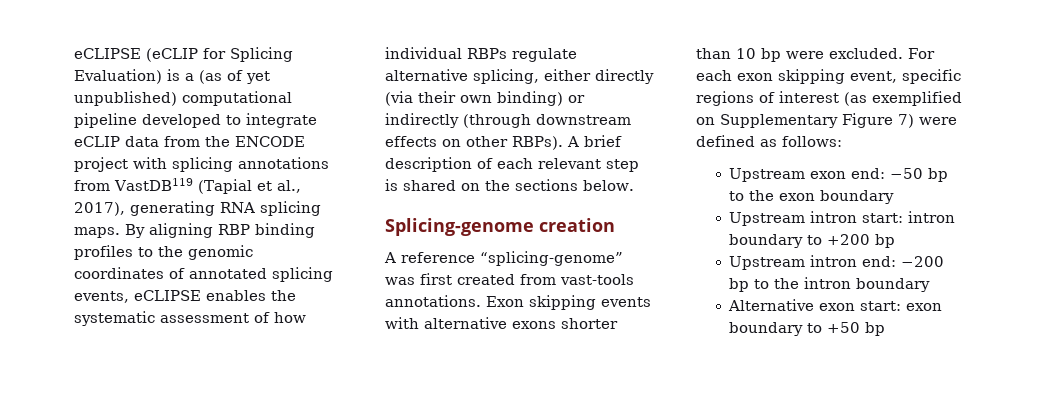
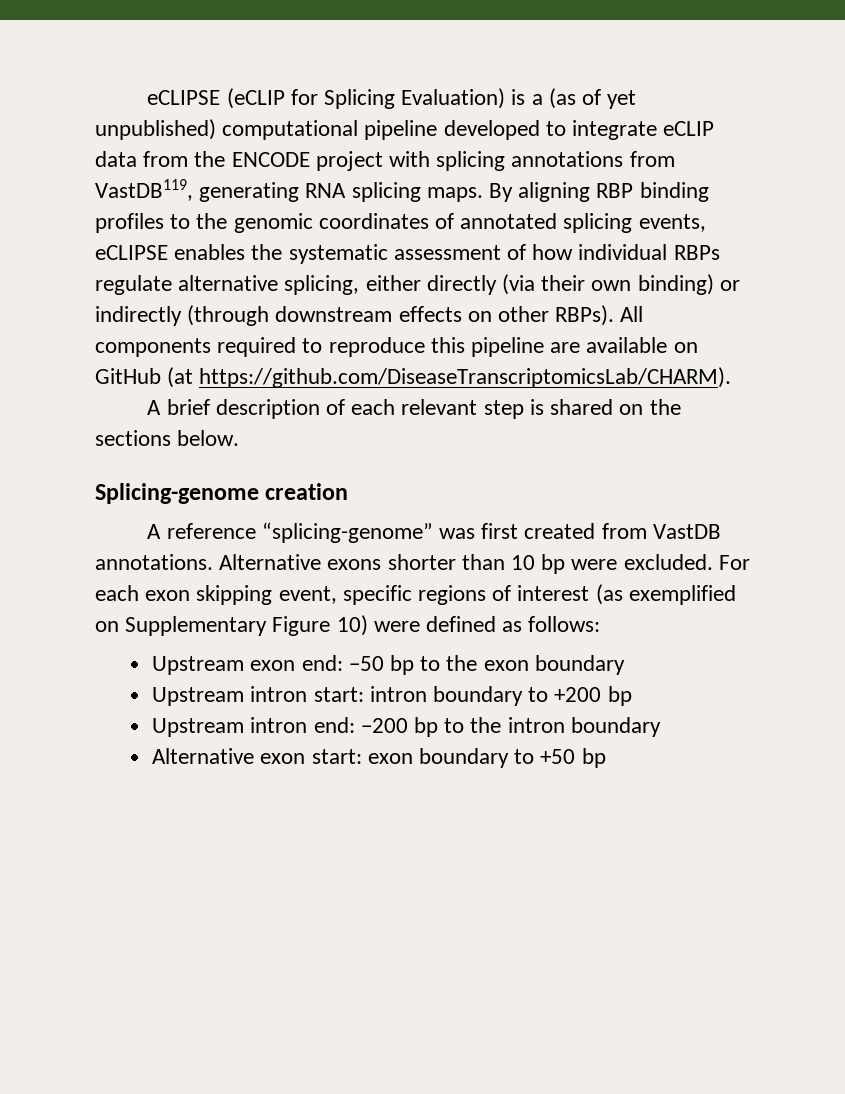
[114,178,301,194] [74,202,125,216] VastDB119 (Tapial et al., 2017), -> [95,179,193,201] VastDB119,
(563, 143) none -> [620,306,644,322] [95,337,698,357] [95,367,732,388] All components required to reproduce this pipeline are available on GitHub (at https://github.com/DiseaseTranscriptomicsLab/CHARM). //
[560,274,634,285] [385,295,651,310] [385,317,507,329] vast-tools annotations. Exon skipping events with alternative -> [652,524,721,539] [95,554,322,570] VastDB annotations. Alternative
[898,114,914,128] 7) -> [336,615,368,636] 10)

